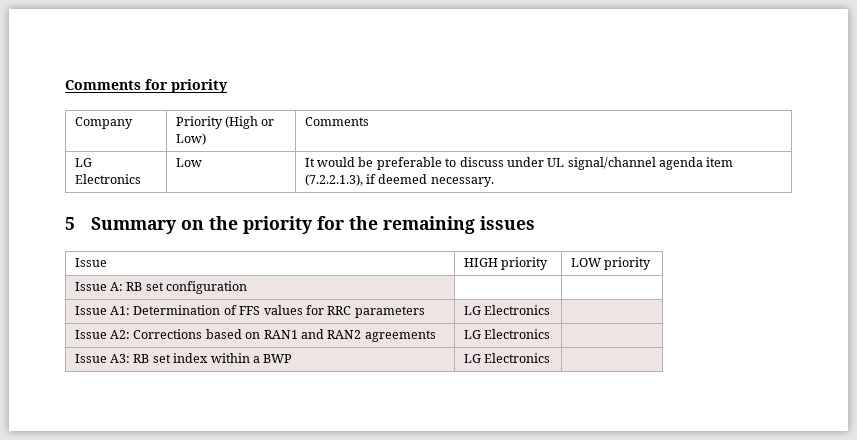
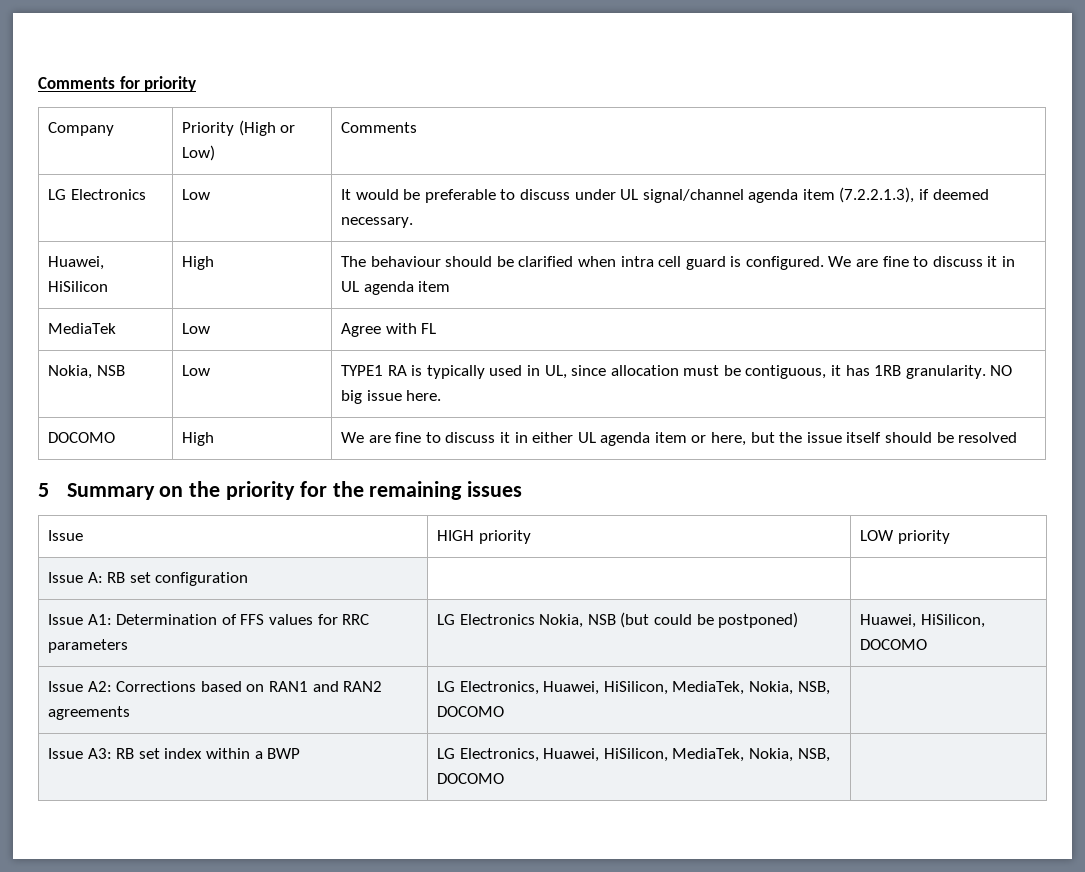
(494, 182) none -> [47,256,104,270] [47,281,108,292] [181,256,214,270] [340,256,1015,270] [340,281,451,295] [47,323,116,334] [181,323,210,334] [340,323,437,337] [47,365,125,379] [181,365,210,376] [340,365,1013,379] [340,390,442,404] [47,432,115,443] [181,432,214,446] [340,432,1018,446] // Huawei, HiSilicon | High | The behaviour should be clarified when intra cell guard is configured. We are fine to discuss it in UL agenda item // MediaTek | Low | Agree with FL // Nokia, NSB | Low | TYPE1 RA is typically used in UL, since allocation must be contiguous, it has 1RB granularity. NO big issue here. // DOCOMO | High | We are fine to discuss it in either UL agenda item or here, but the issue itself should be resolved
(551, 310) | -> [539,612,799,628] [859,614,985,628] [859,639,927,650] Nokia, NSB (but could be postponed) | Huawei, HiSilicon, DOCOMO
[484,329,551,339] Electronics -> [459,681,830,695] [436,706,504,717] Electronics, Huawei, HiSilicon, MediaTek, Nokia, NSB, DOCOMO
[484,353,551,363] Electronics -> [459,748,830,762] [436,773,504,784] Electronics, Huawei, HiSilicon, MediaTek, Nokia, NSB, DOCOMO

